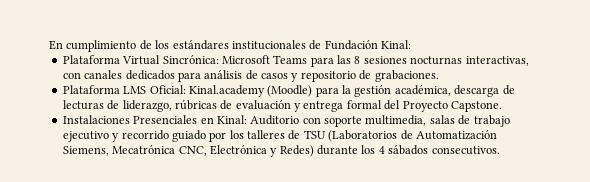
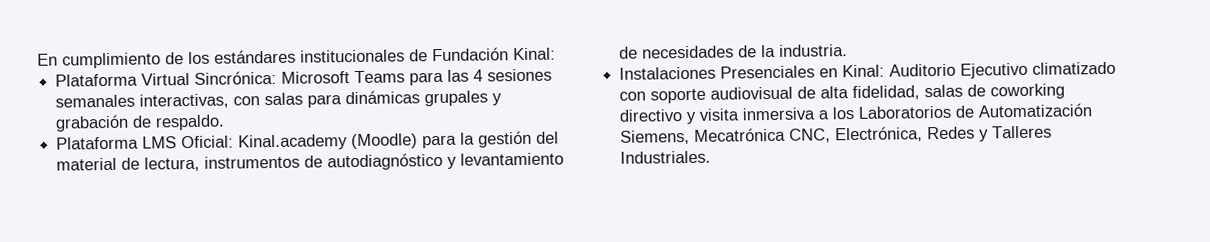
[354,56,529,66] [62,70,439,82] 8 sesiones nocturnas interactivas, con canales dedicados para análisis de casos y repositorio de grabaciones. -> [473,68,553,82] [55,90,503,109] [55,114,226,132] 4 sesiones semanales interactivas, con salas para dinámicas grupales y grabación de respaldo.
[394,85,515,97] [62,99,502,112] académica, descarga de lecturas de liderazgo, rúbricas de evaluación y entrega formal del Proyecto Capstone. -> [536,131,560,144] [56,152,565,172] [619,44,849,59] del material de lectura, instrumentos de autodiagnóstico y levantamiento de necesidades de la industria.
[302,115,510,127] [62,130,398,142] con soporte multimedia, salas de trabajo ejecutivo y recorrido guiado por los talleres de TSU (Laboratorios -> [960,61,1117,79] [619,83,1066,104] [619,105,952,125] Ejecutivo climatizado con soporte audiovisual de alta fidelidad, salas de coworking directivo y visita inmersiva a los Laboratorios
[209,145,500,157] Electrónica y Redes) durante los 4 sábados consecutivos. -> [835,125,1053,143] [620,150,712,164] Electrónica, Redes y Talleres Industriales.

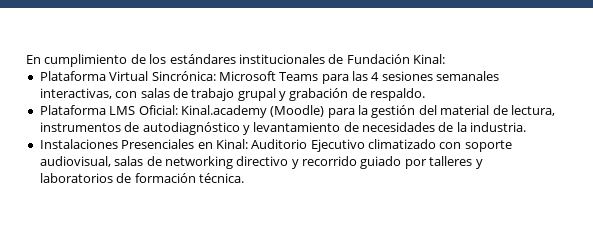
[307,90,489,108] para dinámicas grupales -> [172,88,276,101] de trabajo grupal
[710,83,1066,101] audiovisual de alta fidelidad, salas de coworking -> [39,156,233,169] audiovisual, salas de networking
[699,103,1093,121] [620,125,1053,145] [620,150,712,164] visita inmersiva a los Laboratorios de Automatización Siemens, Mecatrónica CNC, Electrónica, Redes y Talleres Industriales. -> [302,156,483,169] [39,173,244,183] recorrido guiado por talleres y laboratorios de formación técnica.

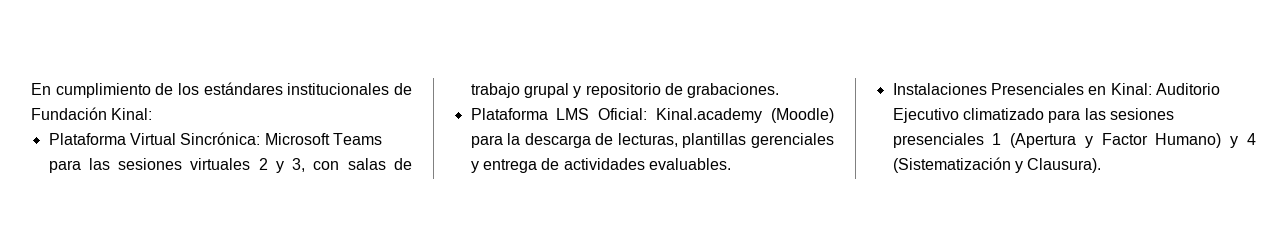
[371,71,500,81] [39,88,112,99] 4 sesiones semanales interactivas, -> [118,158,306,173] sesiones virtuales 2 y 3,
[289,88,426,101] grabación de respaldo. -> [585,83,780,98] repositorio de grabaciones.
[371,105,555,118] [39,122,527,135] gestión del material de lectura, instrumentos de autodiagnóstico y levantamiento de necesidades de la industria. -> [524,133,834,148] [470,158,731,173] descarga de lecturas, plantillas gerenciales y entrega de actividades evaluables.
[439,140,512,152] [39,156,483,169] [39,173,244,183] con soporte audiovisual, salas de networking directivo y recorrido guiado por talleres y laboratorios de formación técnica. -> [1048,108,1174,123] [892,133,1256,148] [892,157,1102,173] para las sesiones presenciales 1 (Apertura y Factor Humano) y 4 (Sistematización y Clausura).

